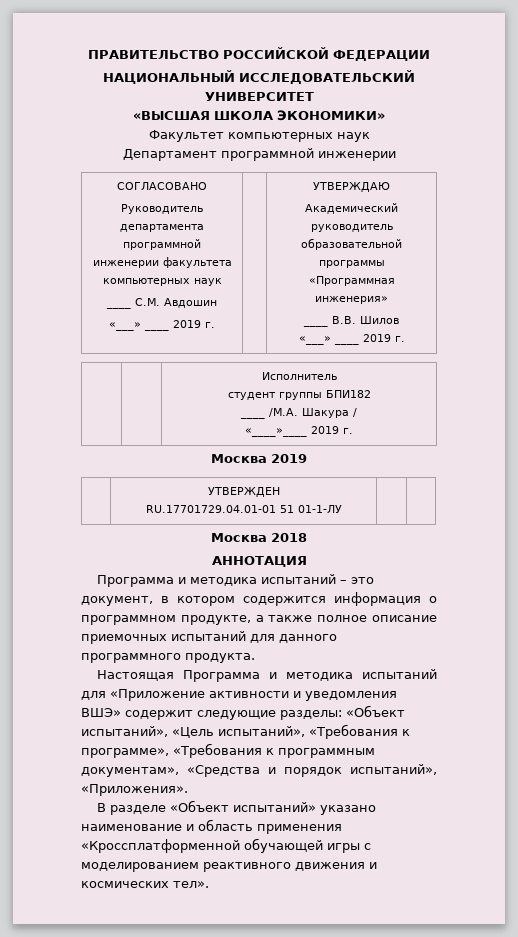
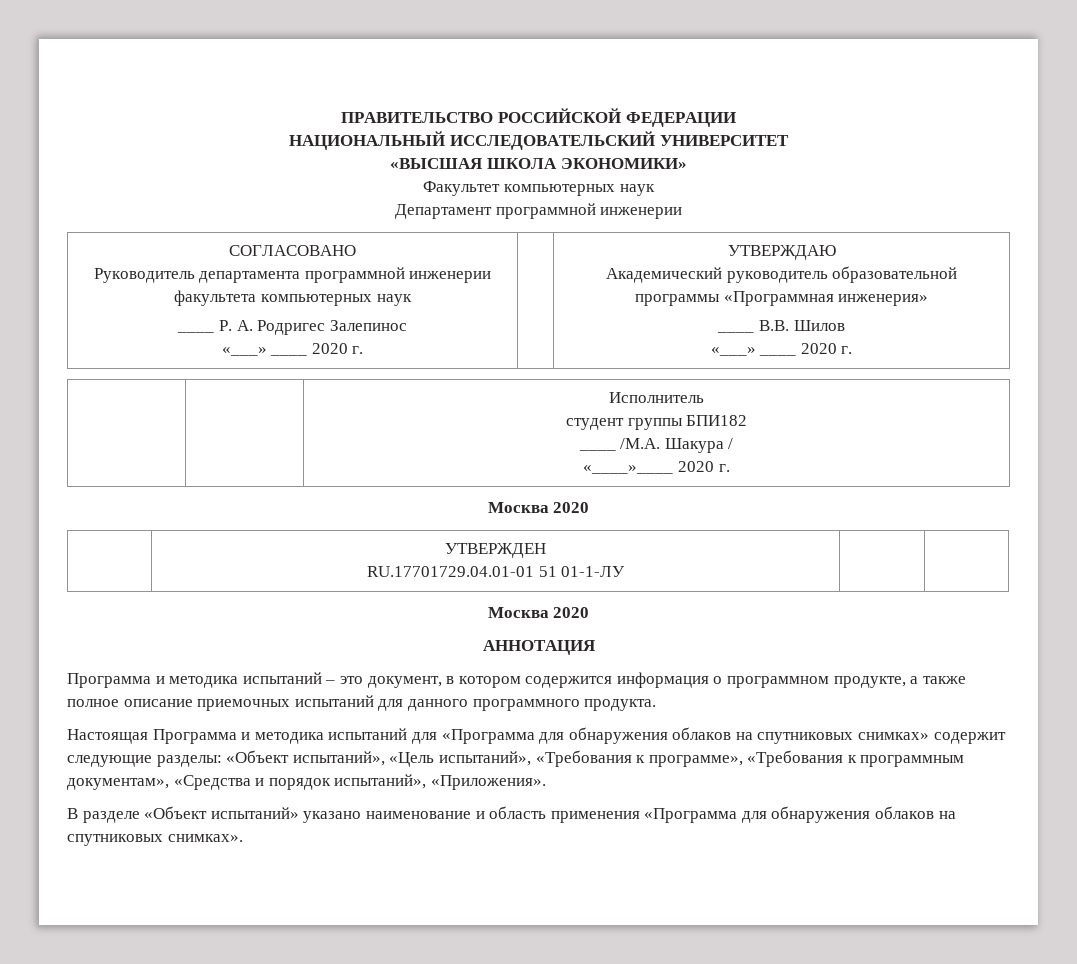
[135,298,217,308] [109,322,169,331] [173,320,201,328] С.М. Авдошин // «___» ____ 2019 -> [218,320,407,335] [221,347,308,356] [311,343,348,354] Р. А. Родригес Залепинос // «___» ____ 2020
[362,334,391,342] 2019 -> [800,343,837,354] 2020
[311,426,339,434] 2019 -> [678,461,714,472] 2020
[271,454,307,463] 2019 -> [553,502,590,513] 2020
[271,533,307,542] 2018 -> [553,607,590,618] 2020
[110,689,397,701] [81,708,121,717] «Приложение активности и уведомления ВШЭ» -> [441,727,930,744] «Программа для обнаружения облаков на спутниковых снимках»
[81,838,371,853] [81,862,377,872] [81,881,209,888] «Кроссплатформенной обучающей игры с моделированием реактивного движения и космических тел». -> [644,806,956,823] [67,834,243,846] «Программа для обнаружения облаков на спутниковых снимках».

